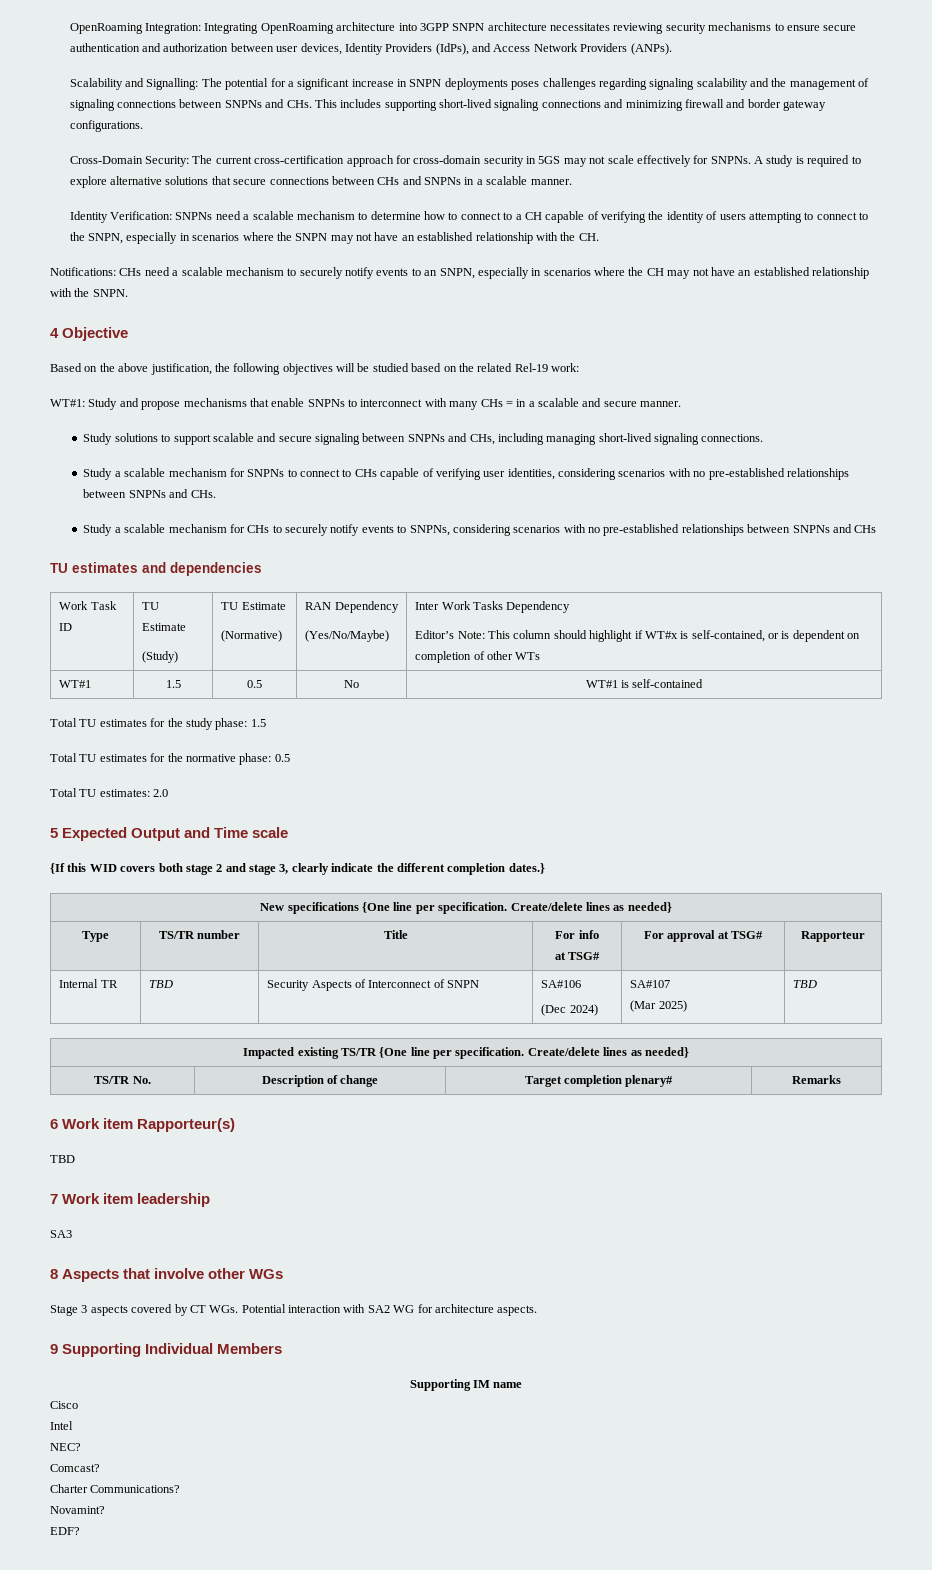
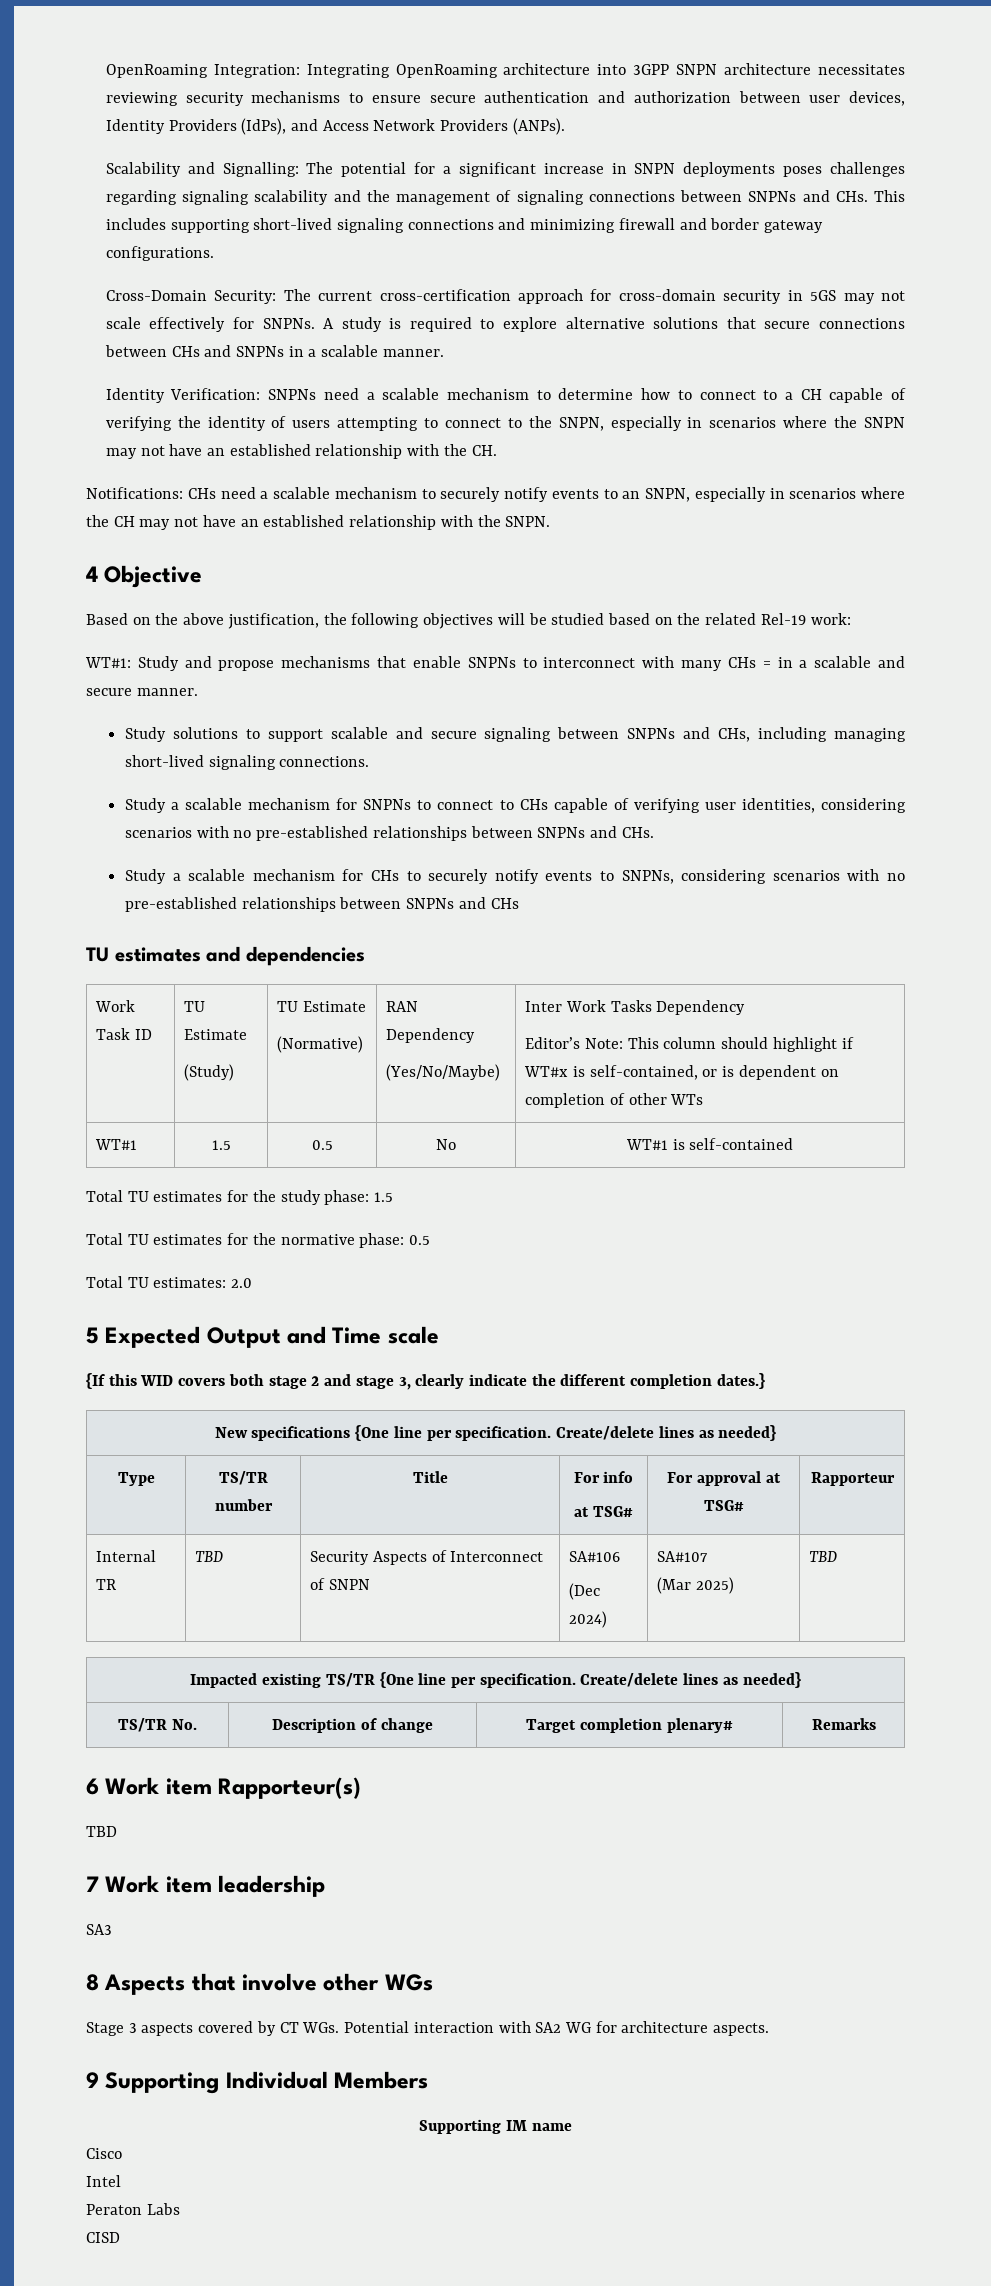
[50,1443,81,1451] [50,1464,100,1472] [50,1484,181,1493] [50,1506,105,1514] [50,1527,80,1535] NEC? // Comcast? // Charter Communications? // Novamint? // EDF? -> [86,2203,180,2215] [86,2232,120,2243] Peraton Labs // CISD

